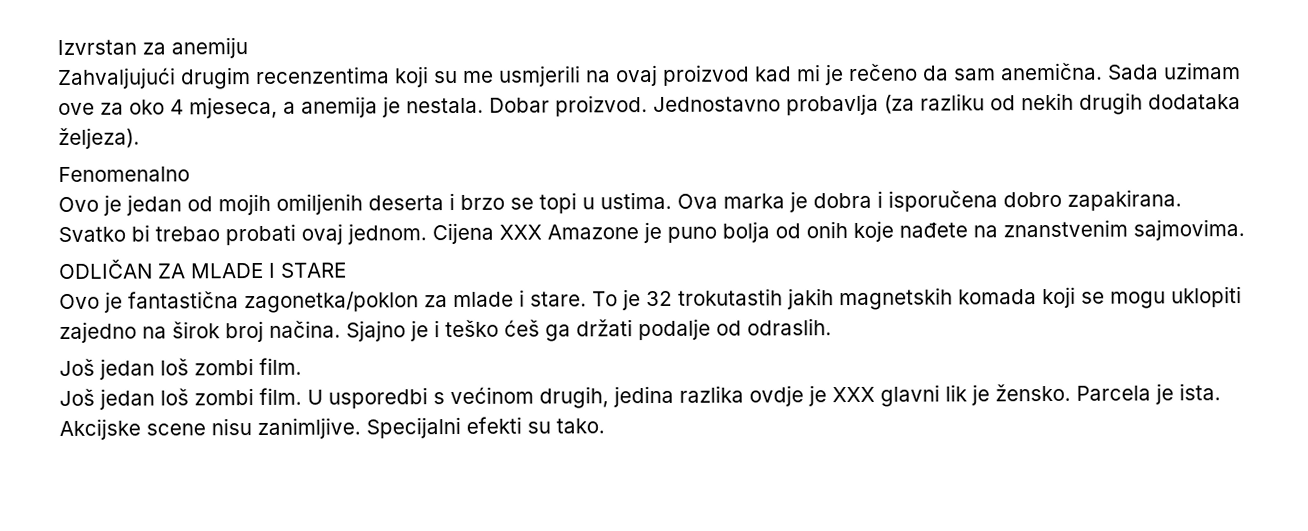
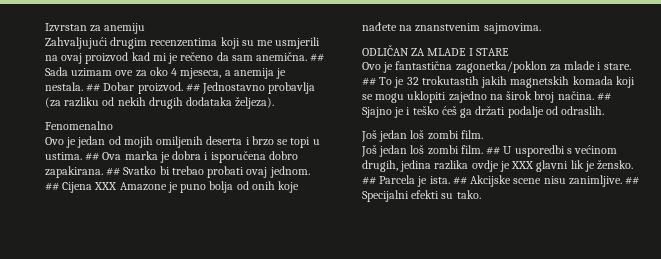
(1103, 71) none -> [310,53,325,62] ##
(484, 105) none -> [86,83,101,92] ##
(648, 106) none -> [185,83,200,92] ##
(672, 200) none -> [85,152,100,161] ##
(1182, 200) none -> [106,167,121,176] ##
(427, 234) none -> [45,182,59,191] ##
(587, 299) none -> [362,77,376,86] ##
(341, 329) none -> [596,92,611,101] ##
(302, 396) none -> [486,146,501,155] ##
(1071, 392) none -> [362,176,376,185] ##
(1221, 392) none -> [452,176,467,185] ##
(361, 428) none -> [625,176,640,185] ##

